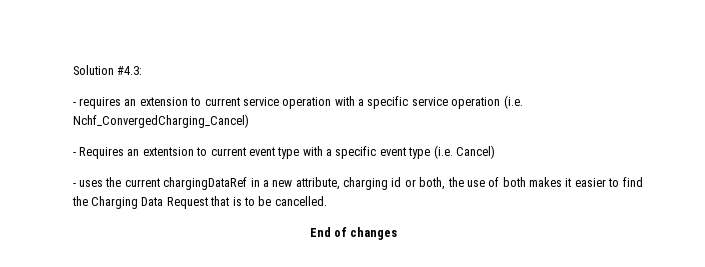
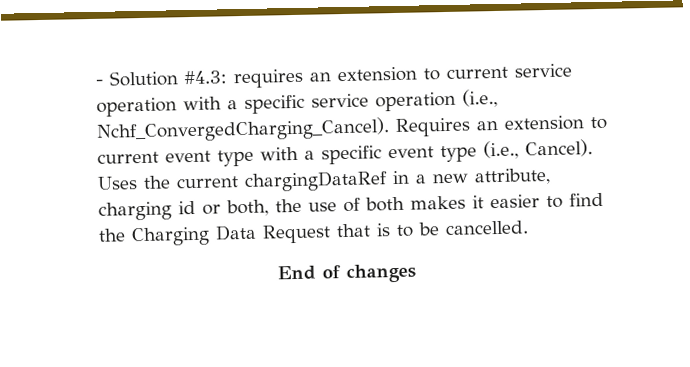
(72, 70) none -> [95,79,105,86] -
[72,102,76,106] // - -> (229, 77) none
[503,95,523,109] [72,114,249,128] [72,152,76,156] (i.e. Nchf_ConvergedCharging_Cancel) // - -> [462,88,499,108] [96,117,391,143] (i.e., Nchf_ConvergedCharging_Cancel).
[142,147,194,156] extentsion -> [504,115,585,131] extension
[433,145,495,159] [72,180,104,187] (i.e. Cancel) // - uses -> [483,139,594,160] [97,176,139,190] (i.e., Cancel). Uses

